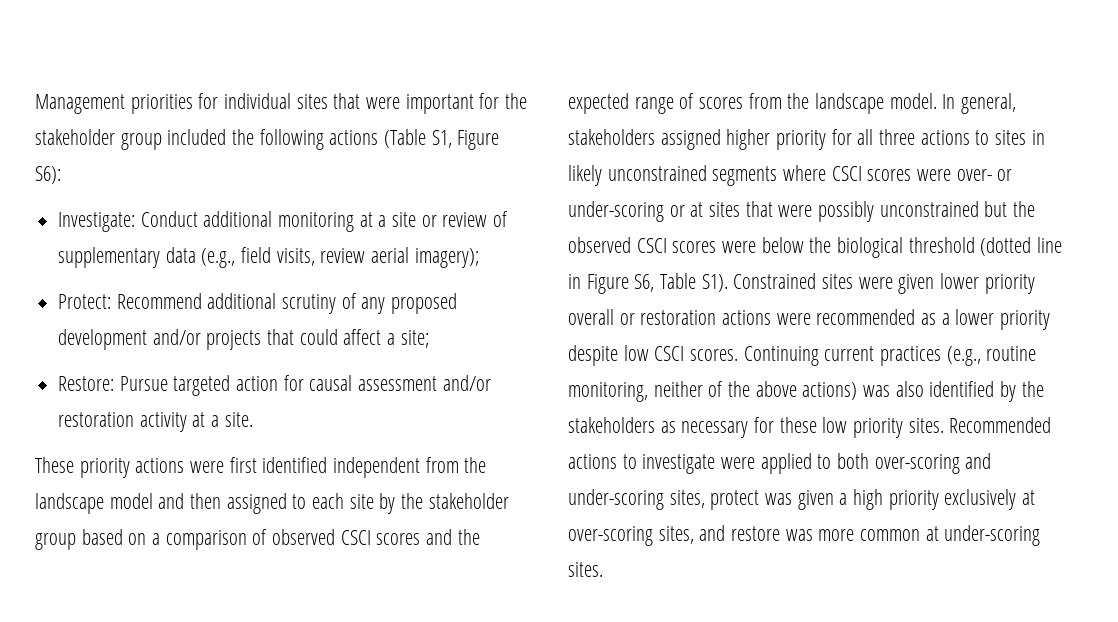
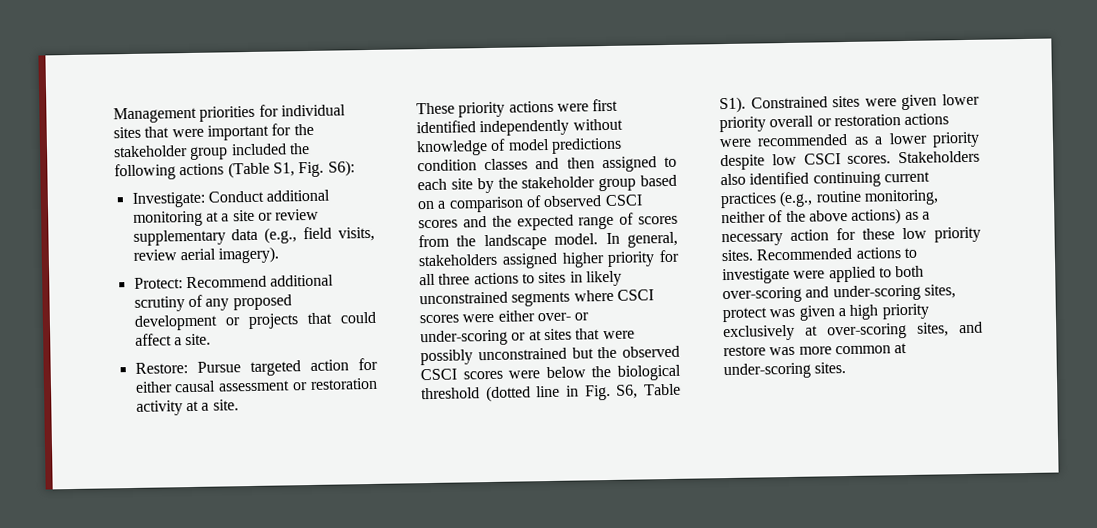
[457,130,500,150] Figure -> [298,161,325,178] Fig.
[493,211,509,227] of -> (320, 214) none
[414,248,479,268] imagery); -> [218,246,280,264] imagery).
[152,329,201,345] and/or -> [224,317,240,326] or
[400,330,429,348] site; -> [185,333,212,346] site.
(304, 383) none -> [134,381,173,393] either
[442,375,491,391] and/or -> [292,382,309,391] or
[333,457,487,478] [35,493,153,514] independent from the landscape model -> [479,118,623,137] [416,137,622,157] [417,158,529,172] independently without knowledge of model predictions condition classes
(952, 175) none -> [497,310,535,322] either
[586,274,629,294] Figure -> [584,384,611,401] Fig.
[743,346,819,366] Continuing -> [898,150,980,164] [720,171,881,188] Stakeholders also identified continuing
[863,381,1044,402] [568,417,749,438] was also identified by the stakeholders as necessary -> [904,211,930,221] [721,229,829,247] as a necessary action

